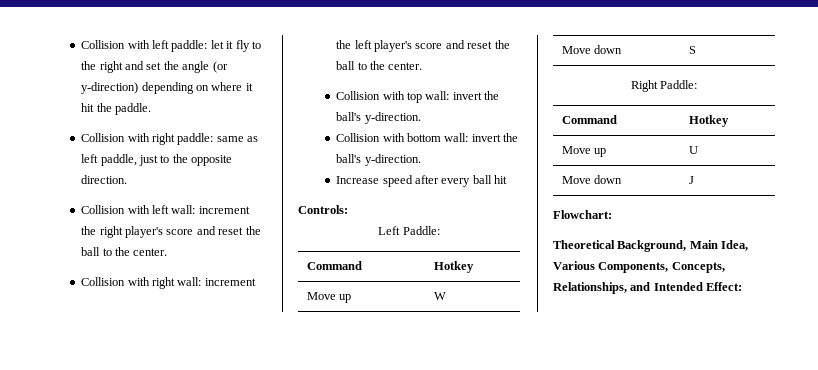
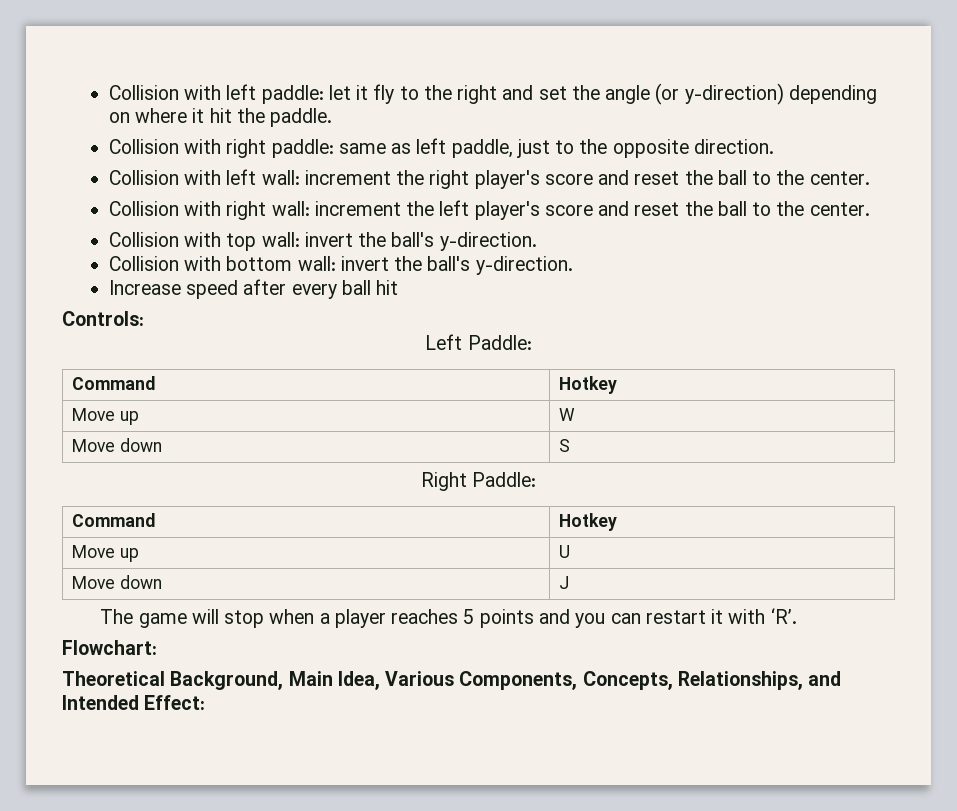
(694, 180) none -> [100,608,797,628] // The game will stop when a player reaches 5 points and you can restart it with ‘R’.

